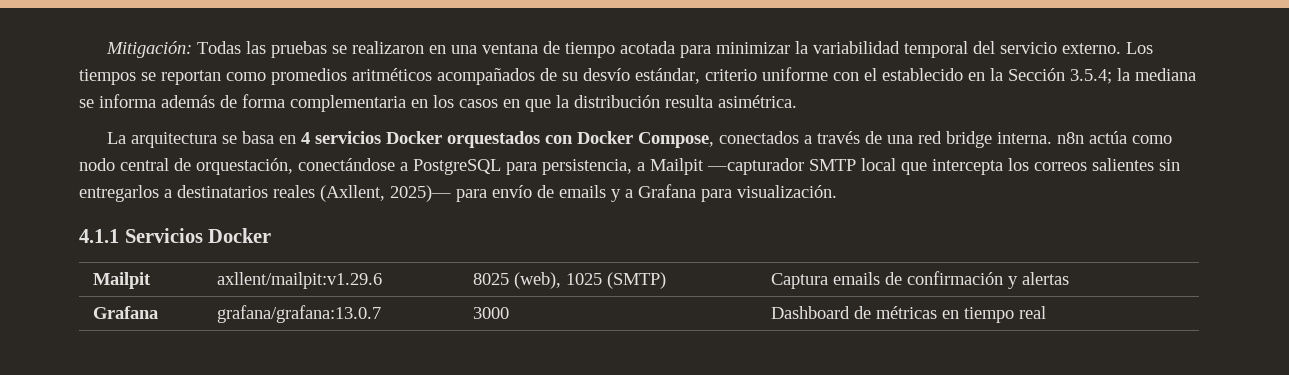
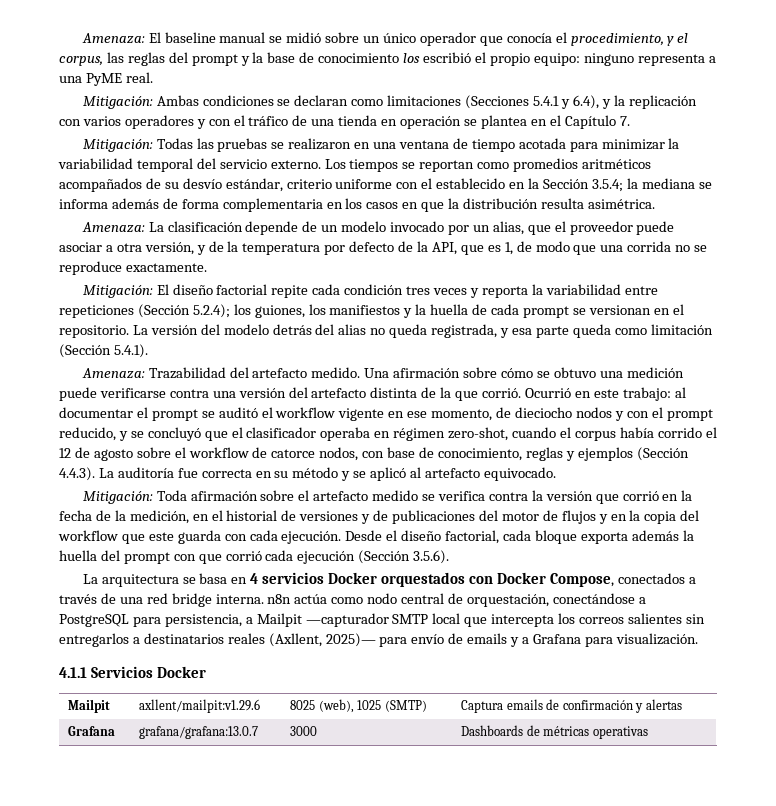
(106, 49) none -> [81,32,689,46] [59,52,716,66] [59,72,153,86] [82,95,697,109] [59,115,630,129] Amenaza: El baseline manual se midió sobre un único operador que conocía el procedimiento, y el corpus, las reglas del prompt y la base de conocimiento los escribió el propio equipo: ninguno representa a una PyME real. // Mitigación: Ambas condiciones se declaran como limitaciones (Secciones 5.4.1 y 6.4), y la replicación con varios operadores y con el tráfico de una tienda en operación se plantea en el Capítulo 7. //
(797, 101) none -> [81,221,675,235] [59,241,708,255] [59,261,207,275] [82,284,658,298] [59,304,684,318] [59,324,713,338] [59,344,148,358] [81,367,684,379] [59,387,686,401] [59,407,713,421] [59,427,717,441] [59,447,689,461] [59,467,556,481] [82,490,693,504] [59,510,700,524] [58,530,694,544] [59,550,450,564] // Amenaza: La clasificación depende de un modelo invocado por un alias, que el proveedor puede asociar a otra versión, y de la temperatura por defecto de la API, que es 1, de modo que una corrida no se reproduce exactamente. // Mitigación: El diseño factorial repite cada condición tres veces y reporta la variabilidad entre repeticiones (Sección 5.2.4); los guiones, los manifiestos y la huella de cada prompt se versionan en el repositorio. La versión del modelo detrás del alias no queda registrada, y esa parte queda como limitación (Sección 5.4.1). // Amenaza: Trazabilidad del artefacto medido. Una afirmación sobre cómo se obtuvo una medición puede verificarse contra una versión del artefacto distinta de la que corrió. Ocurrió en este trabajo: al documentar el prompt se auditó el workflow vigente en ese momento, de dieciocho nodos y con el prompt reducido, y se concluyó que el clasificador operaba en régimen zero-shot, cuando el corpus había corrido el 12 de agosto sobre el workflow de catorce nodos, con base de conocimiento, reglas y ejemplos (Sección 4.4.3). La auditoría fue correcta en su método y se aplicó al artefacto equivocado. // Mitigación: Toda afirmación sobre el artefacto medido se verifica contra la versión que corrió en la fecha de la medición, en el historial de versiones y de publicaciones del motor de flujos y en la copia del workflow que este guarda con cada ejecución. Desde el diseño factorial, cada bloque exporta además la huella del prompt con que corrió cada ejecución (Sección 3.5.6).
[771,306,851,319] Dashboard -> [461,725,524,736] Dashboards
[942,306,1047,323] en tiempo real -> [592,726,648,739] operativas

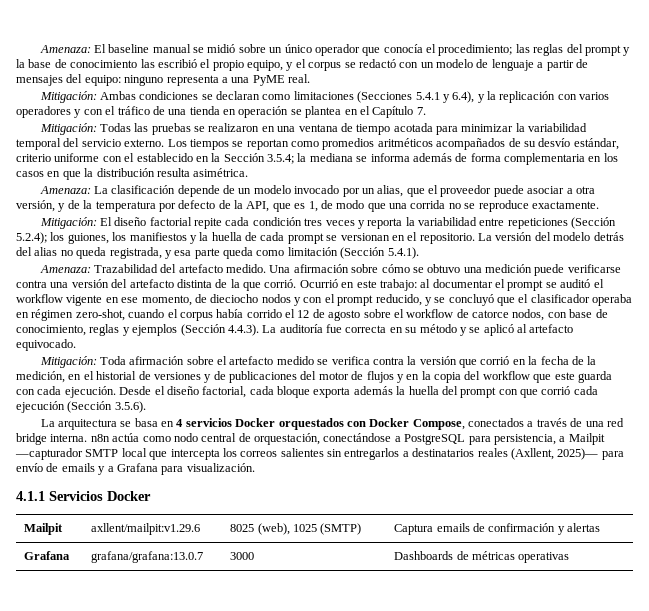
[570,33,689,46] [59,56,103,66] procedimiento, y el corpus, -> [438,44,513,56] procedimiento;
[403,53,421,63] los -> [140,59,155,68] las
(530, 59) none -> [247,59,588,71] [16,74,83,86] equipo, y el corpus se redactó con un modelo de lenguaje a partir de mensajes del

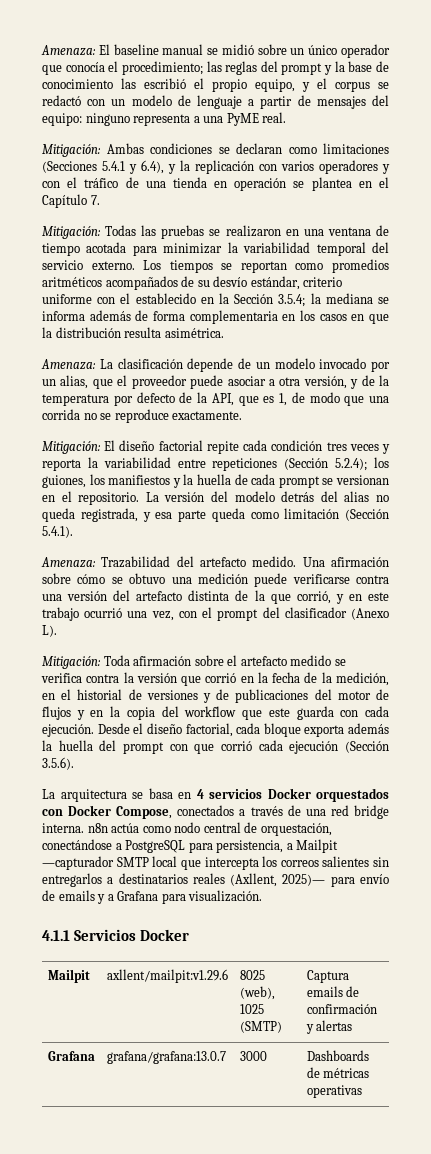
[264,279,604,291] [16,294,633,306] [16,309,608,321] [16,324,574,336] [16,339,76,351] corrió. Ocurrió en este trabajo: al documentar el prompt se auditó el workflow vigente en ese momento, de dieciocho nodos y con el prompt reducido, y se concluyó que el clasificador operaba en régimen zero-shot, cuando el corpus había corrido el 12 de agosto sobre el workflow de catorce nodos, con base de conocimiento, reglas y ejemplos (Sección 4.4.3). La auditoría fue correcta en su método y se aplicó al artefacto equivocado. -> [296,591,389,604] [42,607,390,621] [42,625,57,637] corrió, y en este trabajo ocurrió una vez, con el prompt del clasificador (Anexo L).

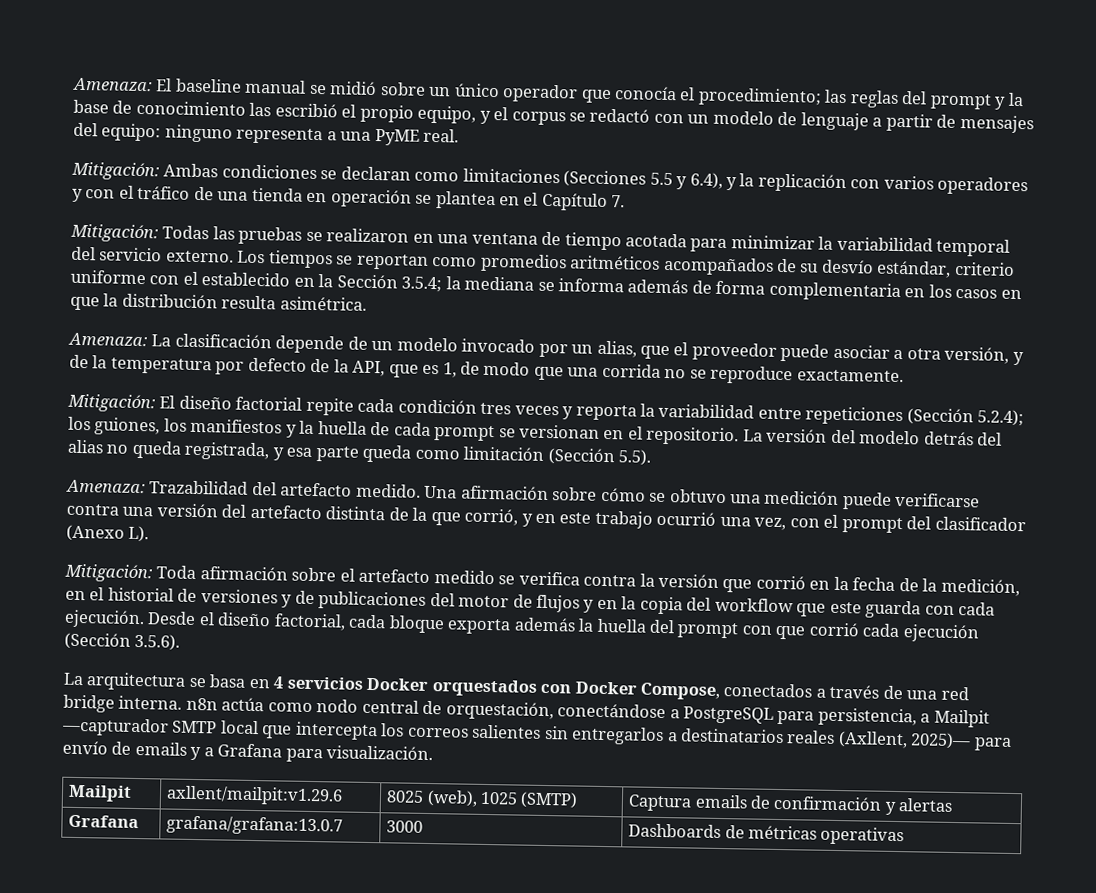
[102,161,125,171] 5.4.1 -> [649,172,673,186] 5.5
[42,526,73,538] 5.4.1). -> [618,449,652,466] 5.5).
[42,929,189,941] // 4.1.1 Servicios Docker -> (434, 753) none

